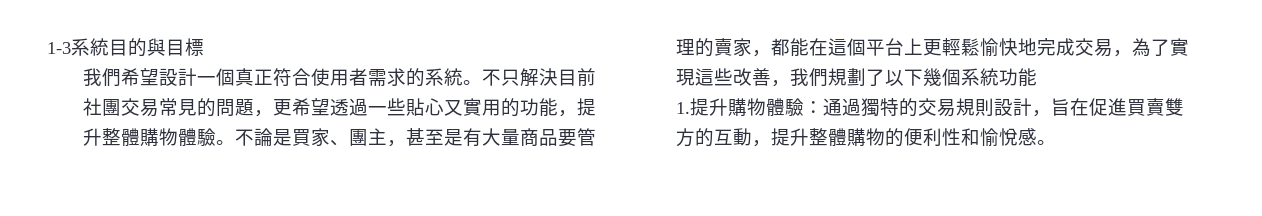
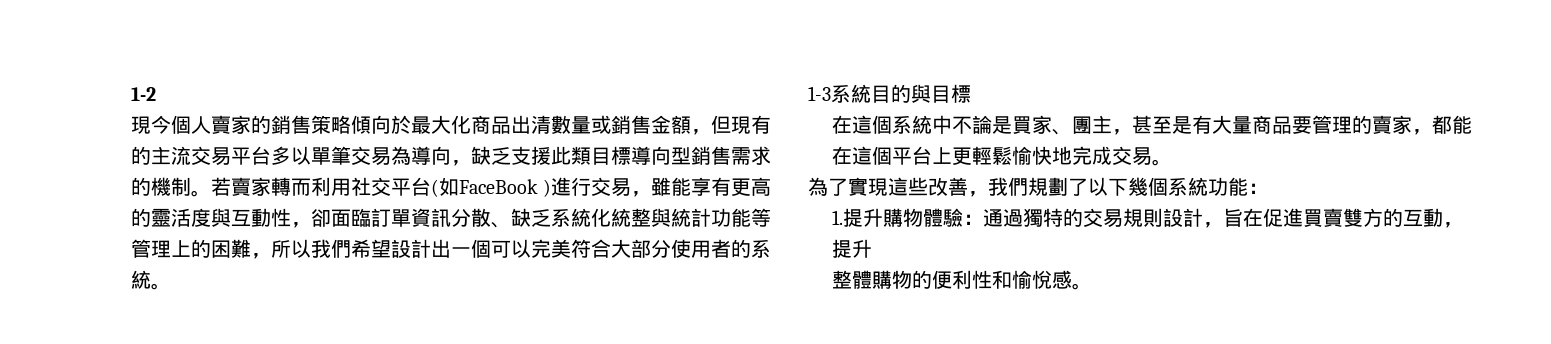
(47, 48) none -> [130,87,156,101] [130,115,771,135] [130,146,771,166] [130,177,772,197] [130,208,771,228] [130,239,771,259] [130,270,171,290] 1-2 // 現今個人賣家的銷售策略傾向於最大化商品出清數量或銷售金額，但現有的主流交易平台多以單筆交易為導向，缺乏支援此類目標導向型銷售需求的機制。若賣家轉而利用社交平台(如FaceBook )進行交易，雖能享有更高的靈活度與互動性，卻面臨訂單資訊分散、缺乏系統化統整與統計功能等管理上的困難，所以我們希望設計出一個可以完美符合大部分使用者的系統。 //
[83,68,597,87] [83,98,597,117] [83,128,236,147] 我們希望設計一個真正符合使用者需求的系統。不只解決目前社團交易常見的問題，更希望透過一些貼心又實用的功能，提升整體購物體驗。 -> [831,115,952,134] 在這個系統中
[1113,50,1133,57] ， -> [1151,159,1172,166] 。 //
(1038, 77) none -> [1248,183,1268,194] ：
(810, 137) none -> (872, 248) //

